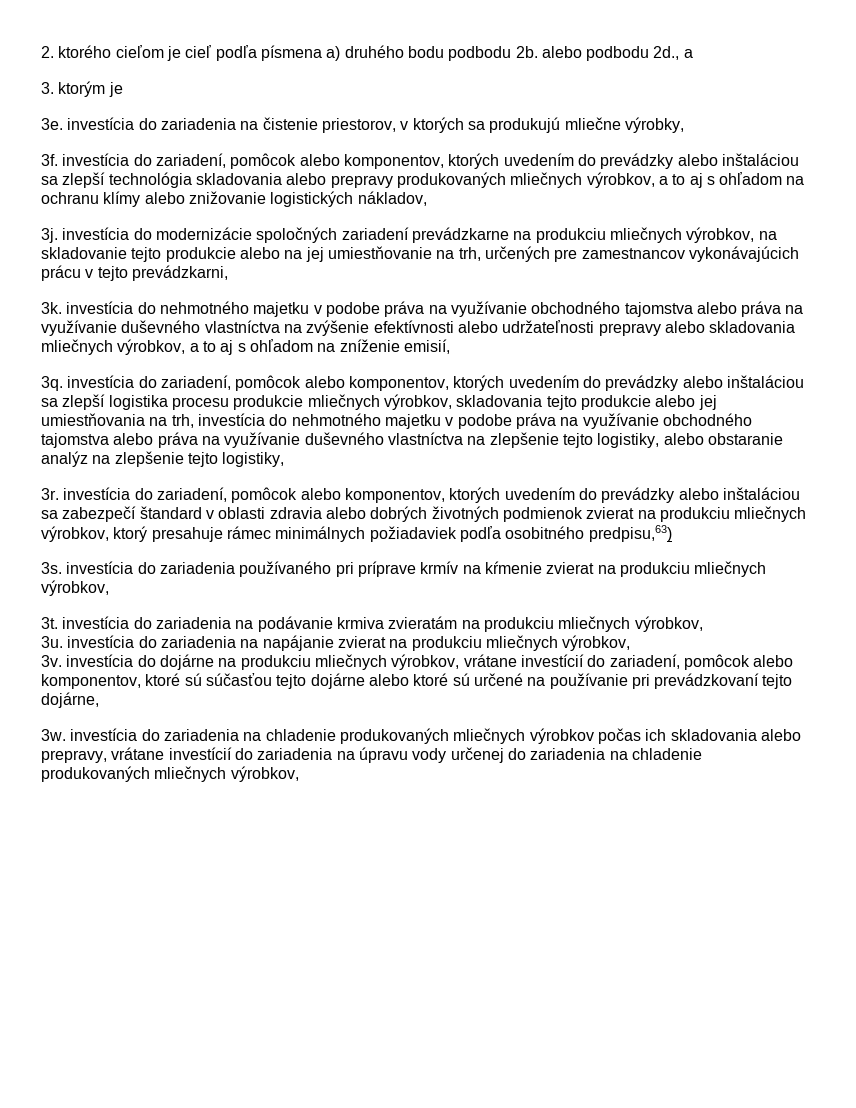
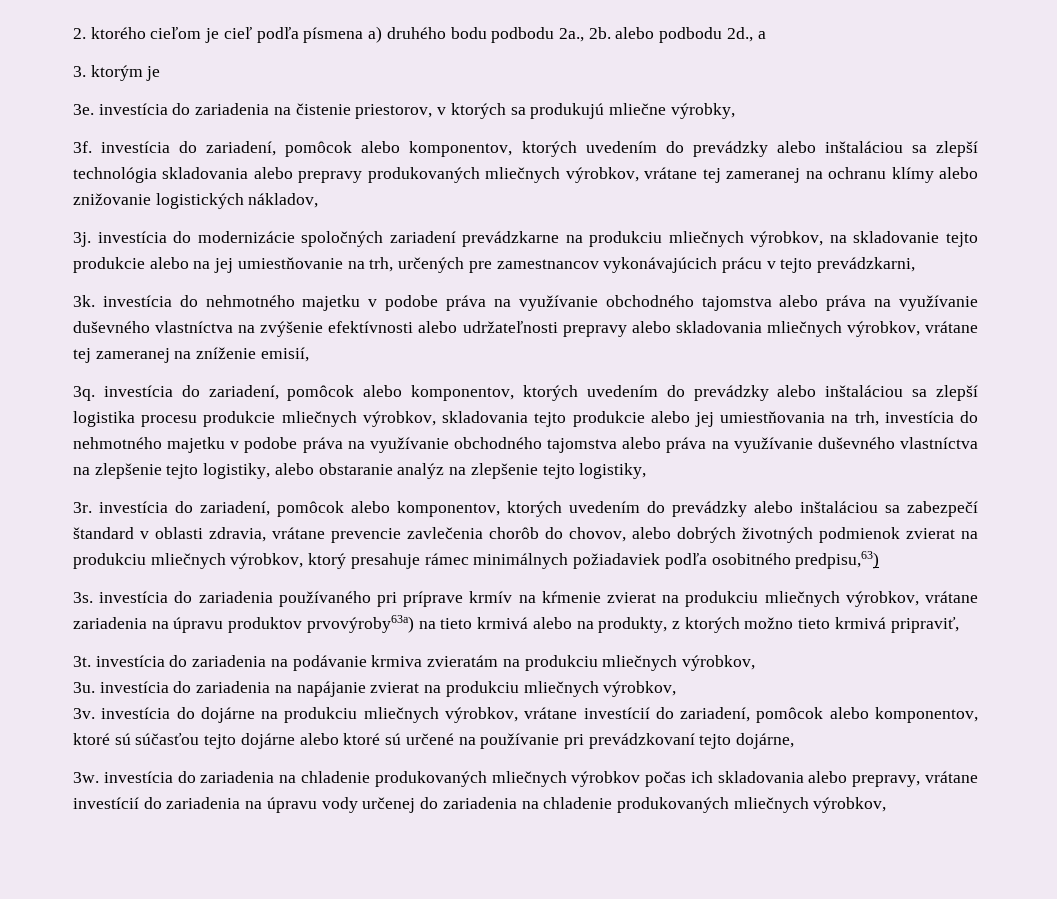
(512, 53) none -> [558,28,584,42] 2a.,
[658,172,783,188] a to aj s ohľadom -> [644,167,801,183] vrátane tej zameranej
[189,339,313,355] a to aj s ohľadom -> [925,321,979,333] [73,348,170,363] vrátane tej zameranej
[269,507,322,519] zdravia -> [209,527,626,543] zdravia, vrátane prevencie zavlečenia chorôb do chovov,
(109, 588) none -> [925,591,979,603] [73,615,959,633] vrátane zariadenia na úpravu produktov prvovýroby63a) na tieto krmivá alebo na produkty, z ktorých možno tieto krmivá pripraviť,

